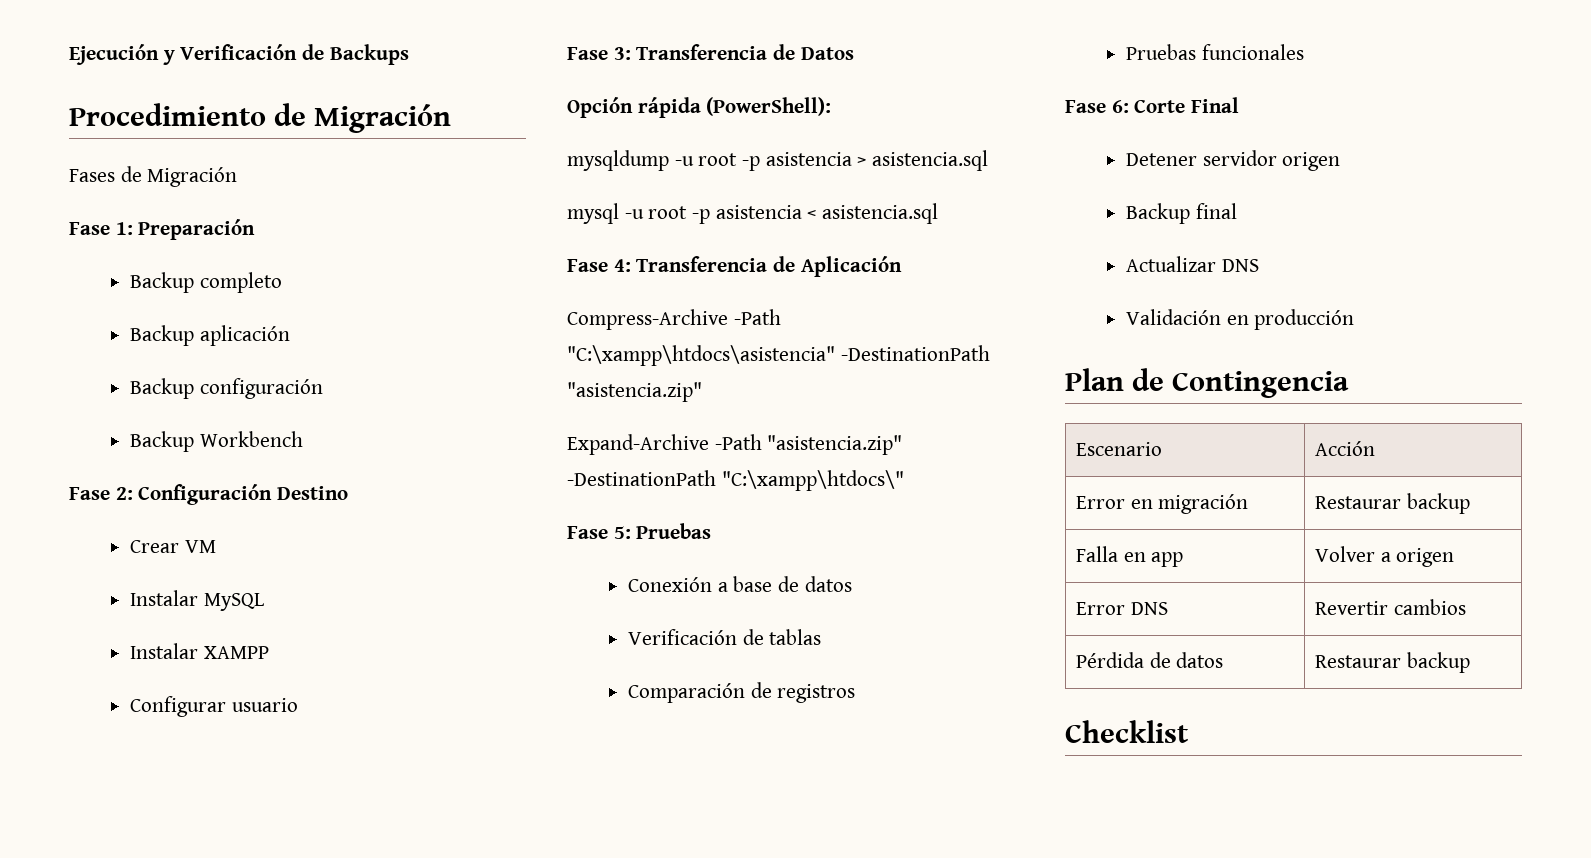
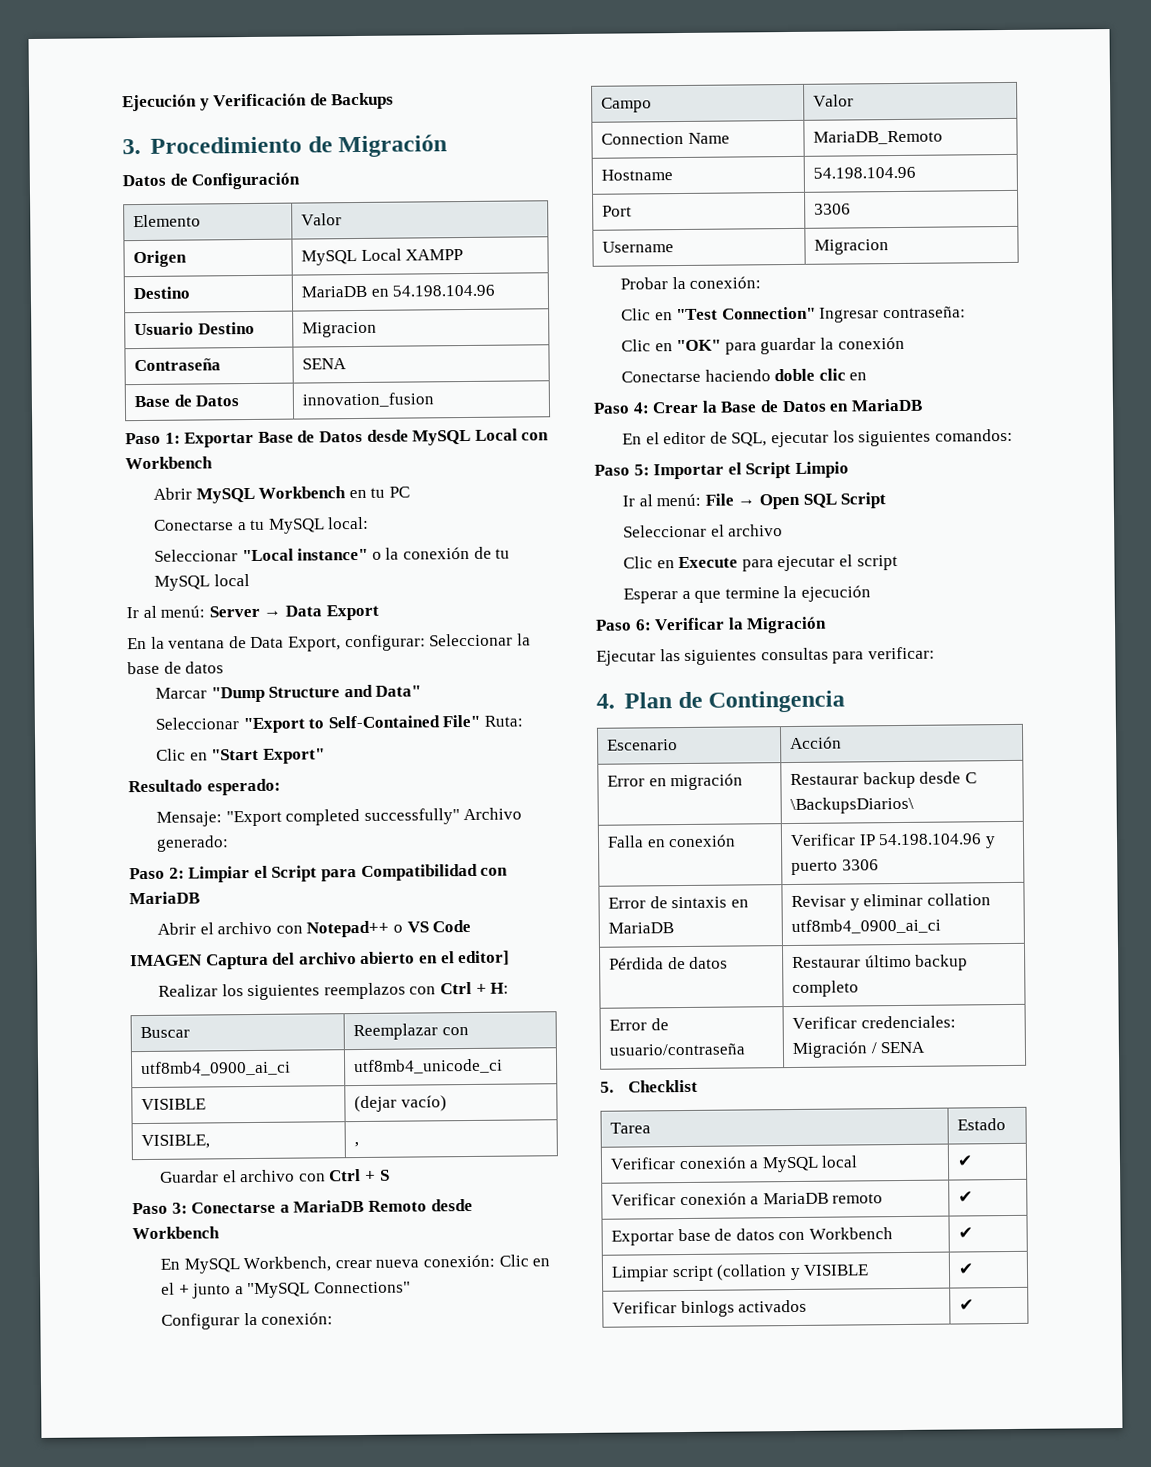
(409, 54) none -> [122,138,141,155] 3.
[69,166,238,187] [69,219,256,240] [130,272,282,293] [130,325,290,346] [130,378,323,399] [130,431,303,452] [69,484,349,505] [130,540,216,553] [130,590,264,611] [130,643,269,659] [130,696,298,717] [567,44,854,60] [567,97,832,118] [567,150,989,171] [567,203,939,224] [567,256,902,277] [567,309,781,330] [567,345,990,366] [567,382,702,402] [567,434,903,455] [567,470,904,491] [567,523,712,539] [628,576,852,592] [628,629,822,645] [628,682,856,703] [1126,44,1304,60] [1065,97,1240,113] [1126,150,1341,171] [1126,203,1237,224] [1126,256,1259,272] [1126,309,1355,330] Fases de Migración // Fase 1: Preparación // Backup completo // Backup aplicación // Backup configuración // Backup Workbench // Fase 2: Configuración Destino // Crear VM // Instalar MySQL // Instalar XAMPP // Configurar usuario // Fase 3: Transferencia de Datos // Opción rápida (PowerShell): // mysqldump -u root -p asistencia > asistencia.sql // mysql -u root -p asistencia < asistencia.sql // Fase 4: Transferencia de Aplicación // Compress-Archive -Path "C:\xampp\htdocs\asistencia" -DestinationPath "asistencia.zip" // Expand-Archive -Path "asistencia.zip" -DestinationPath "C:\xampp\htdocs\" // Fase 5: Pruebas // Conexión a base de datos // Verificación de tablas // Comparación de registros // Pruebas funcionales // Fase 6: Corte Final // Detener servidor origen // Backup final // Actualizar DNS // Validación en producción // -> [122,172,301,190] [132,214,201,228] [300,213,342,226] [132,250,187,268] [300,248,464,266] [132,286,190,300] [300,284,496,298] [133,321,255,336] [301,321,377,338] [133,358,221,372] [301,358,347,370] [133,394,240,408] [301,392,434,408] [125,428,550,448] [125,456,213,470] [153,486,410,504] [154,516,370,534] [154,546,511,562] [154,574,250,591] [126,604,379,621] [127,633,531,652] [127,661,225,675] [155,684,422,703] [155,714,523,734] [156,748,325,764] [128,778,281,796] [156,807,523,827] [156,835,230,852] [129,863,509,883] [129,891,200,905] [157,919,472,938] [130,950,511,970] [158,981,510,1001] [139,1026,190,1039] [352,1023,469,1041] [140,1060,291,1077] [353,1058,503,1075] [140,1098,206,1111] [353,1095,447,1113] [140,1134,210,1150] [353,1142,359,1148] [160,1169,390,1183] [132,1198,473,1215] [132,1226,220,1240] [160,1254,551,1274] [161,1281,411,1299] [161,1312,334,1330] [600,97,652,113] [812,94,854,107] [600,132,730,145] [812,130,943,145] [600,169,673,181] [812,166,916,179] [601,205,632,217] [813,203,851,215] [601,241,674,253] [813,239,889,255] [620,276,762,290] [621,306,966,323] [621,336,905,355] [621,368,868,383] [593,398,923,414] [622,428,1013,448] [594,461,849,480] [622,492,887,510] [623,524,784,538] [623,554,898,572] [623,585,871,604] [595,616,828,634] [596,646,935,666] [596,693,615,709] Datos de Configuración // Elemento | Valor // Origen | MySQL Local XAMPP // Destino | MariaDB en 54.198.104.96 // Usuario Destino | Migracion // Contraseña | SENA // Base de Datos | innovation_fusion // Paso 1: Exportar Base de Datos desde MySQL Local con Workbench // Abrir MySQL Workbench en tu PC // Conectarse a tu MySQL local: // Seleccionar "Local instance" o la conexión de tu MySQL local // Ir al menú: Server → Data Export // En la ventana de Data Export, configurar: Seleccionar la base de datos // Marcar "Dump Structure and Data" // Seleccionar "Export to Self-Contained File" Ruta: // Clic en "Start Export" // Resultado esperado: // Mensaje: "Export completed successfully" Archivo generado: // Paso 2: Limpiar el Script para Compatibilidad con MariaDB // Abrir el archivo con Notepad++ o VS Code // IMAGEN Captura del archivo abierto en el editor] // Realizar los siguientes reemplazos con Ctrl + H: // Buscar | Reemplazar con // utf8mb4_0900_ai_ci | utf8mb4_unicode_ci // VISIBLE | (dejar vacío) // VISIBLE, | , // Guardar el archivo con Ctrl + S // Paso 3: Conectarse a MariaDB Remoto desde Workbench // En MySQL Workbench, crear nueva conexión: Clic en el + junto a "MySQL Connections" // Configurar la conexión: // Campo | Valor // Connection Name | MariaDB_Remoto // Hostname | 54.198.104.96 // Port | 3306 // Username | Migracion // Probar la conexión: // Clic en "Test Connection" Ingresar contraseña: // Clic en "OK" para guardar la conexión // Conectarse haciendo doble clic en // Paso 4: Crear la Base de Datos en MariaDB // En el editor de SQL, ejecutar los siguientes comandos: // Paso 5: Importar el Script Limpio // Ir al menú: File → Open SQL Script // Seleccionar el archivo // Clic en Execute para ejecutar el script // Esperar a que termine la ejecución // Paso 6: Verificar la Migración // Ejecutar las siguientes consultas para verificar: // 4.
(1470, 503) none -> [919,771,977,784] [789,796,914,815] desde C \BackupsDiarios\
[1151,552,1184,567] [1315,546,1455,567] [1076,602,1168,615] [1315,599,1466,615] app | Volver a origen // Error DNS | Revertir cambios -> [668,834,737,848] [789,833,996,849] [790,859,879,876] [607,896,749,909] [607,922,674,934] [790,893,991,911] [790,918,941,935] conexión | Verificar IP 54.198.104.96 y puerto 3306 // Error de sintaxis en MariaDB | Revisar y eliminar collation utf8mb4_0900_ai_ci
[1406,652,1470,673] [1065,720,1189,743] backup // Checklist -> [864,954,969,971] [791,980,859,998] [608,1018,669,1031] [608,1043,745,1056] [791,1015,956,1030] [791,1041,926,1059] [600,1079,699,1093] [609,1122,651,1134] [956,1118,1006,1131] [609,1155,859,1173] [956,1155,973,1167] [610,1192,884,1206] [957,1191,973,1203] [610,1227,893,1246] [957,1227,973,1239] [610,1264,870,1282] [957,1263,974,1275] [611,1299,808,1318] [958,1299,974,1311] último backup completo // Error de usuario/contraseña | Verificar credenciales: Migración / SENA // 5. Checklist // Tarea | Estado // Verificar conexión a MySQL local | ✔ // Verificar conexión a MariaDB remoto | ✔ // Exportar base de datos con Workbench | ✔ // Limpiar script (collation y VISIBLE | ✔ // Verificar binlogs activados | ✔

